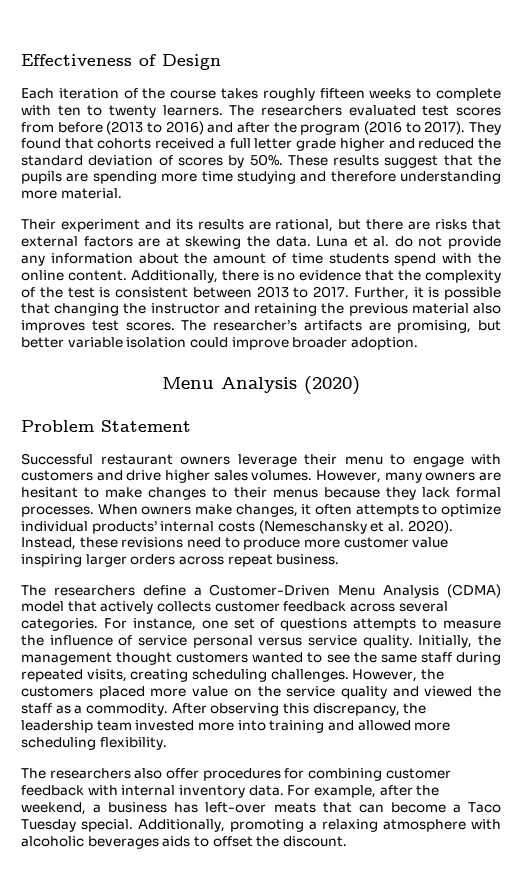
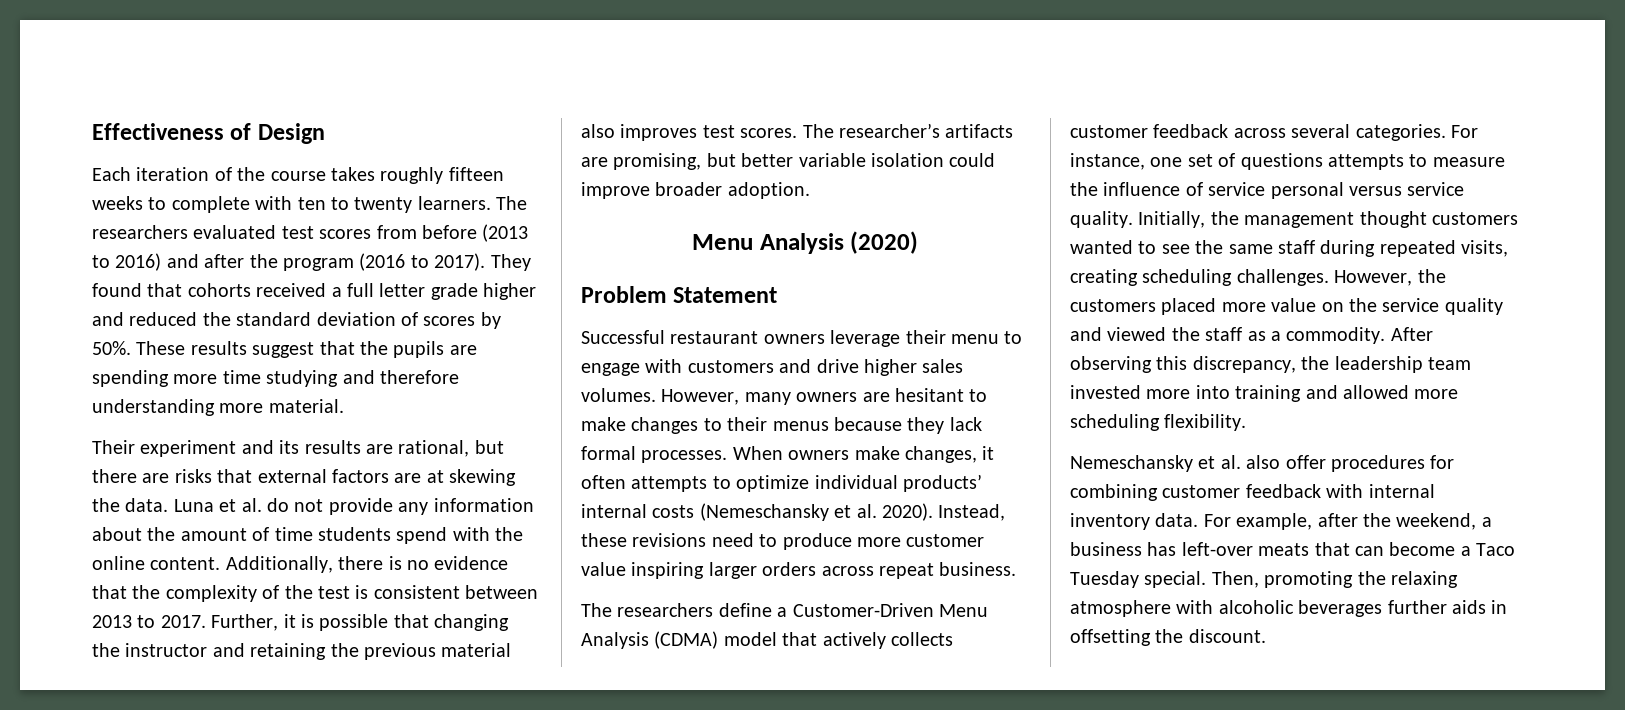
[21,768,131,779] The researchers -> [1070,455,1241,472] Nemeschansky et al.
[138,819,317,832] Additionally, promoting a -> [1211,571,1386,588] Then, promoting the
[162,836,253,847] aids to offset -> [1387,600,1508,614] [1070,629,1151,646] further aids in offsetting

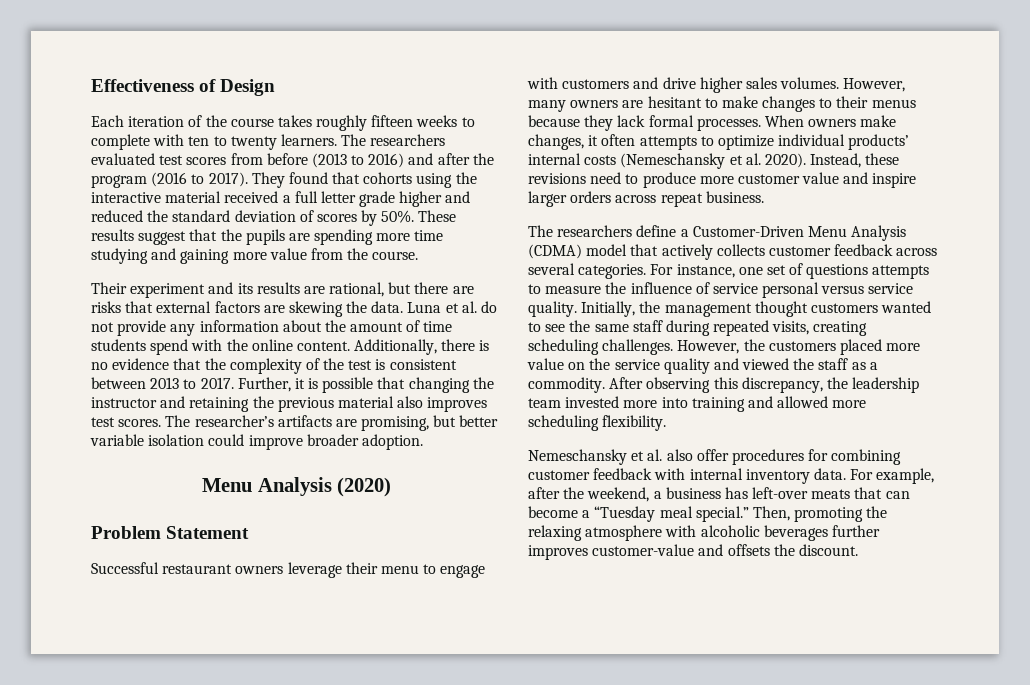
(251, 290) none -> [416,172,477,188] [91,191,222,203] using the interactive material
[380,370,459,384] [92,399,344,416] therefore understanding more material. -> [180,248,419,264] gaining more value from the course.
[426,470,444,483] at -> (285, 309) none
[631,562,705,579] inspiring -> [843,172,917,188] and inspire
[1476,543,1516,556] [1070,571,1207,588] Taco Tuesday special. -> [594,506,749,522] “Tuesday meal special.”
[1452,600,1508,614] [1070,629,1151,646] aids in offsetting -> [528,544,770,560] improves customer-value and offsets

